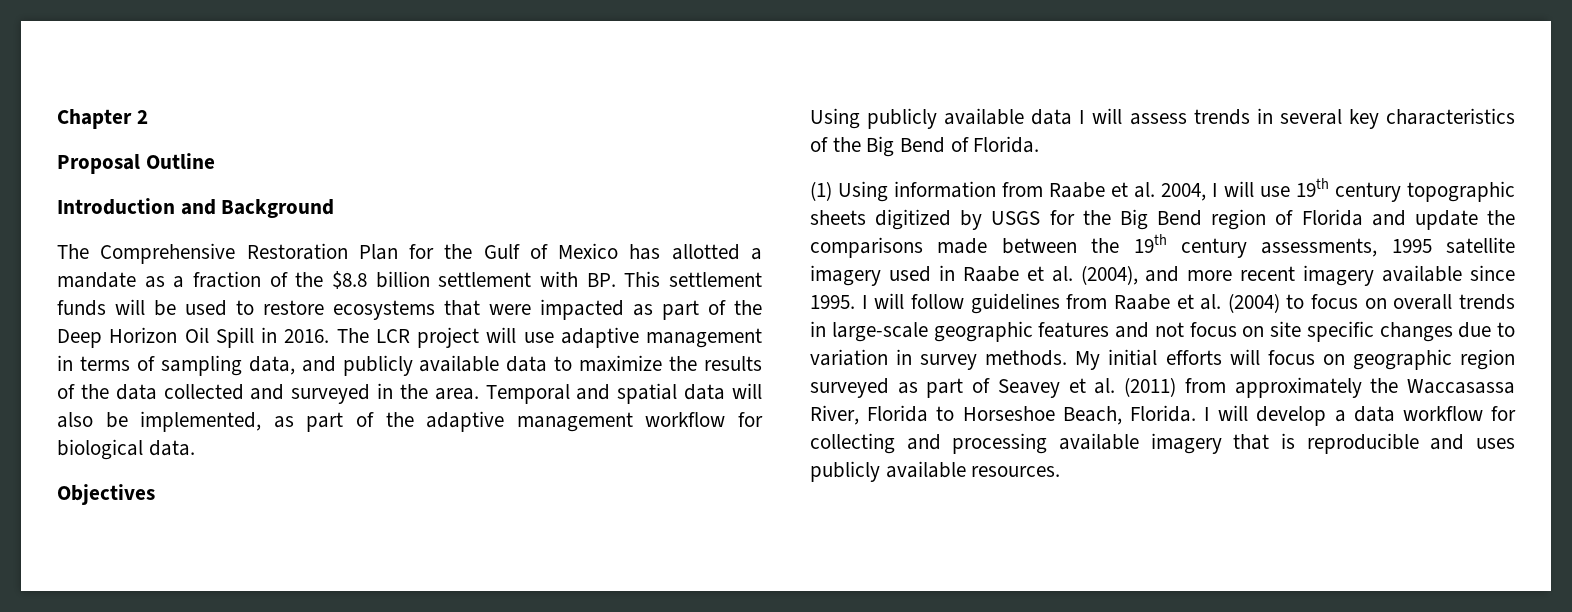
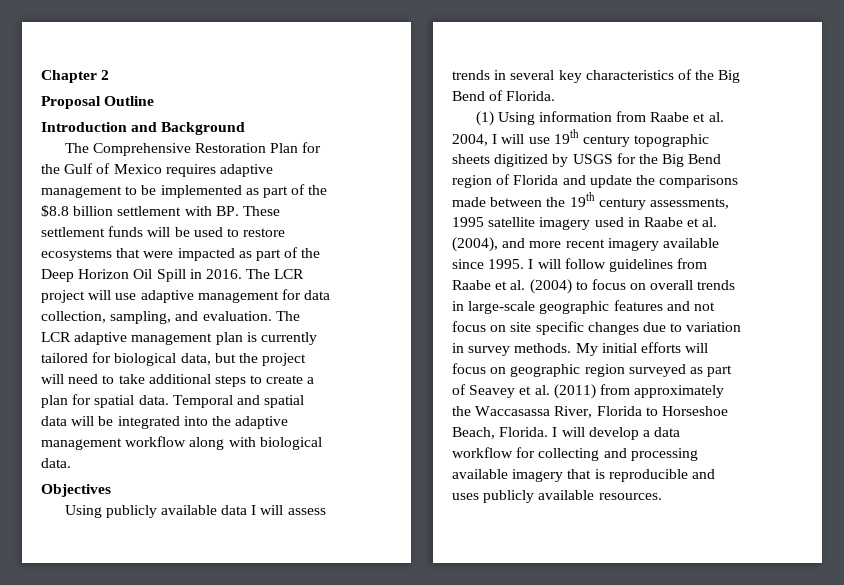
[629,244,762,260] [57,271,261,288] has allotted a mandate as a fraction -> [165,164,273,177] [41,185,288,198] requires adaptive management to be implemented as part
[624,271,661,287] This -> [242,206,280,216] These
[57,355,762,376] [57,383,479,404] in terms of sampling data, and publicly available data to maximize the results of the data collected and surveyed in the area. -> [281,289,331,300] [41,311,300,324] [41,332,317,345] [41,352,307,366] [41,374,315,387] [41,394,169,408] for data collection, sampling, and evaluation. The LCR adaptive management plan is currently tailored for biological data, but the project will need to take additional steps to create a plan for spatial data.
[57,411,374,432] also be implemented, as part of -> [98,416,208,429] be integrated into
[738,412,764,427] for -> [189,437,256,450] along with

